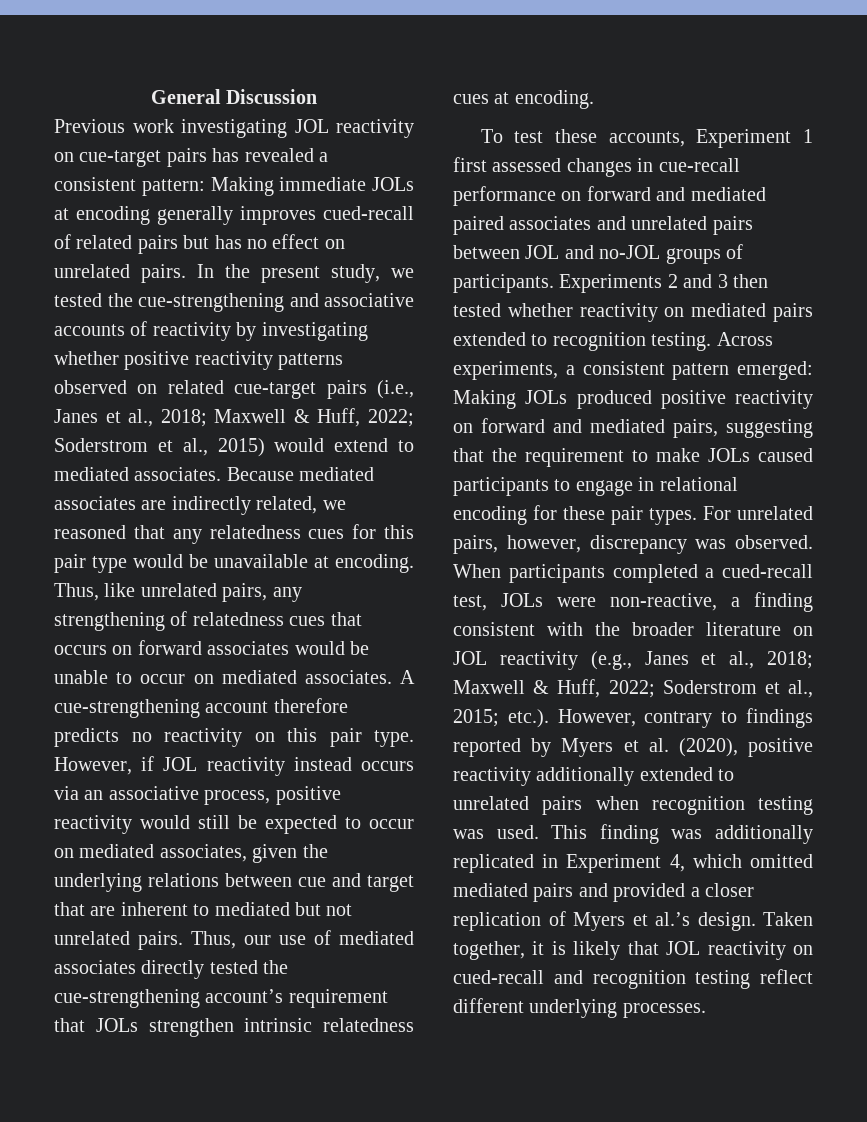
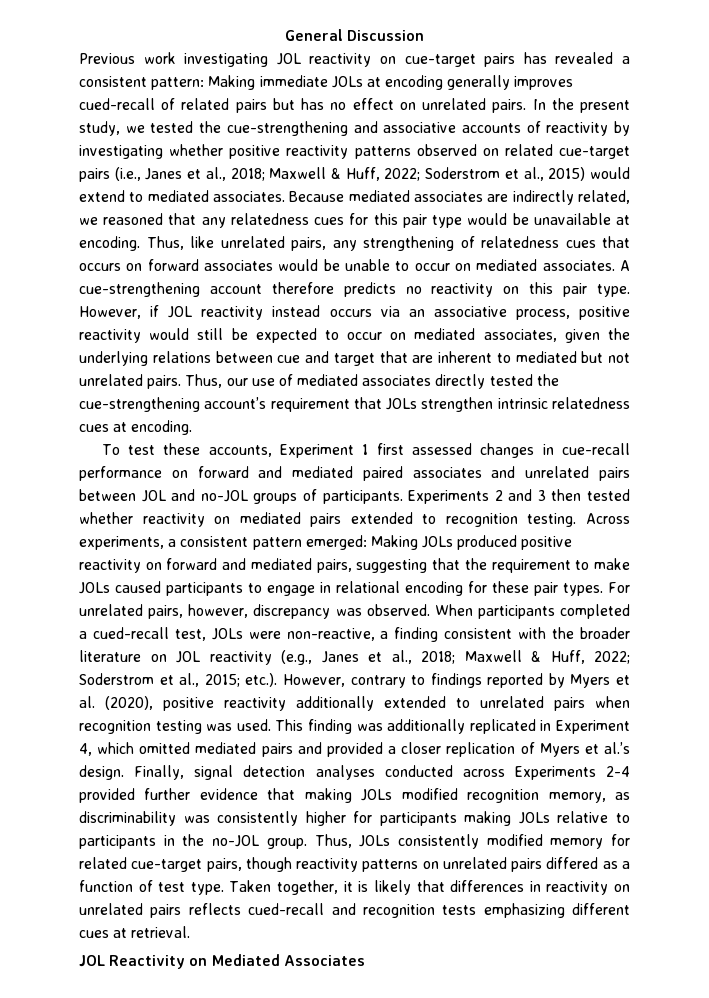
(756, 921) none -> [134,765,630,780] [79,788,631,803] [79,811,630,826] [79,834,630,849] [79,857,630,872] [79,880,224,895] Finally, signal detection analyses conducted across Experiments 2-4 provided further evidence that making JOLs modified recognition memory, as discriminability was consistently higher for participants making JOLs relative to participants in the no-JOL group. Thus, JOLs consistently modified memory for related cue-target pairs, though reactivity patterns on unrelated pairs differed as a function of test type.
[666,941,813,960] [453,969,813,989] [453,998,706,1018] JOL reactivity on cued-recall and recognition testing reflect different underlying processes. -> [450,880,631,895] [79,903,630,918] [79,926,191,938] [79,954,365,969] differences in reactivity on unrelated pairs reflects cued-recall and recognition tests emphasizing different cues at retrieval. // JOL Reactivity on Mediated Associates

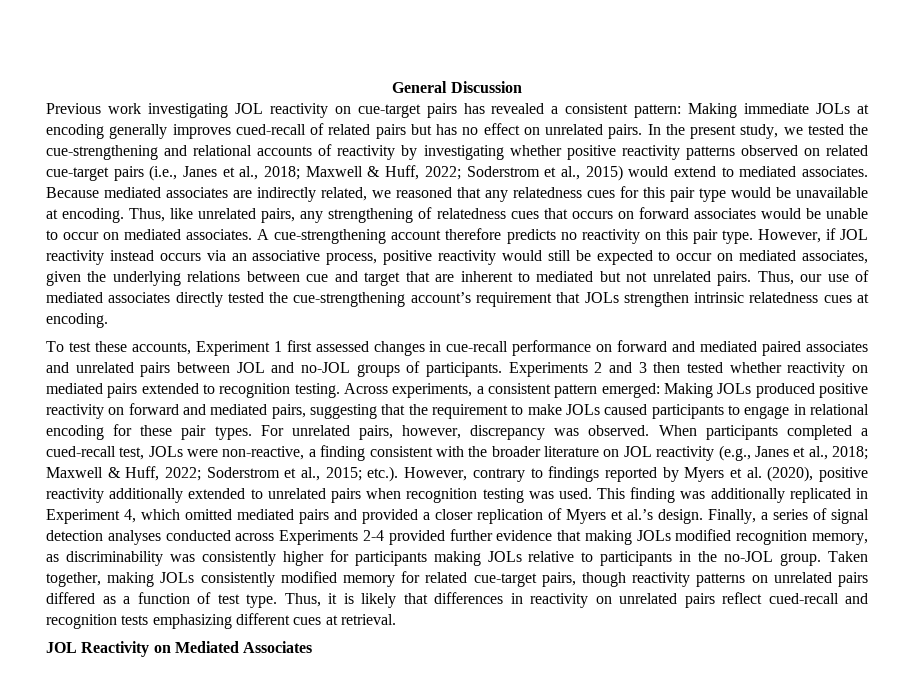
[383,122,457,133] associative -> [193,145,253,156] relational
(185, 772) none -> [761,508,827,520] a series of
[314,834,352,848] Thus, -> [828,551,868,562] [46,572,155,587] Taken together, making
[229,880,339,895] Taken together, -> [284,593,321,607] Thus,
[188,903,241,915] reflects -> [722,592,762,604] reflect

